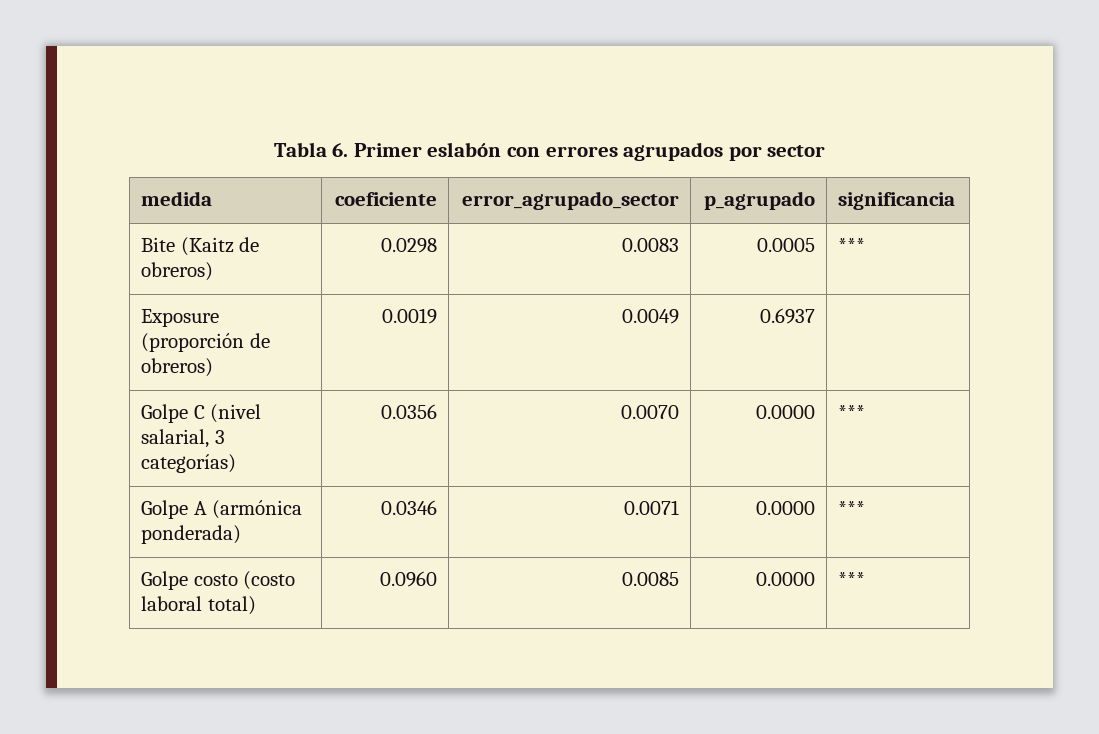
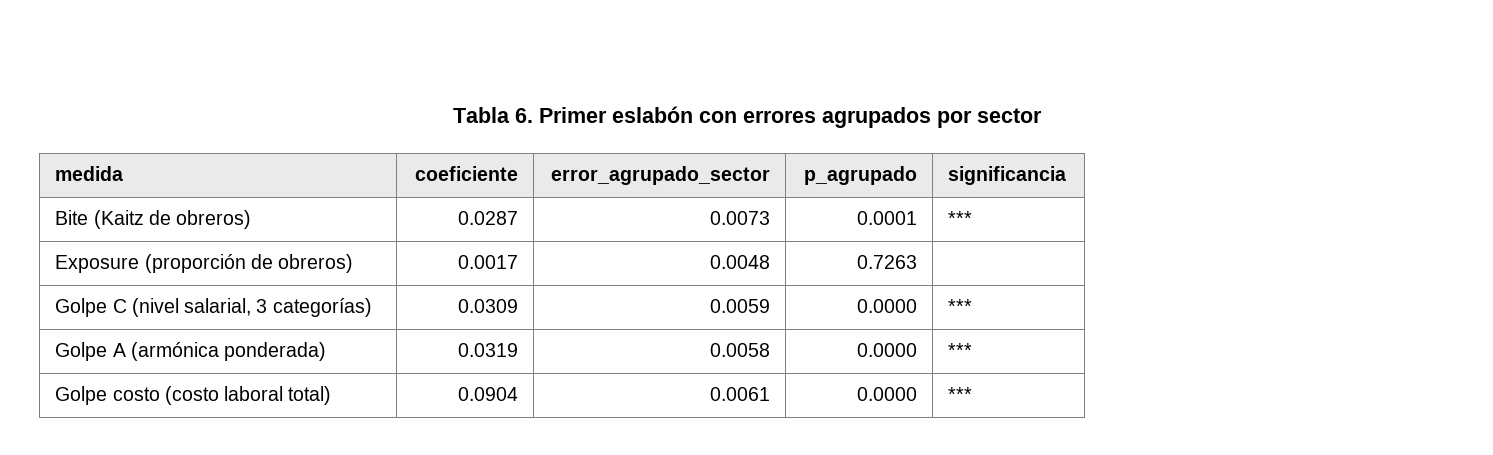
[380,238,437,253] [621,238,679,252] [756,238,815,252] 0.0298 | 0.0083 | 0.0005 -> [457,211,518,225] [709,211,770,225] [856,211,917,225] 0.0287 | 0.0073 | 0.0001
[381,308,437,324] [621,309,679,324] [759,308,815,324] 0.0019 | 0.0049 | 0.6937 -> [457,255,518,269] [709,255,770,269] [856,255,917,269] 0.0017 | 0.0048 | 0.7263
[380,404,437,419] [620,405,679,419] 0.0356 | 0.0070 -> [457,299,518,313] [709,299,770,313] 0.0309 | 0.0059
[380,500,437,515] [623,500,679,515] 0.0346 | 0.0071 -> [457,343,518,357] [709,343,770,357] 0.0319 | 0.0058
[379,571,437,587] [621,572,679,586] 0.0960 | 0.0085 -> [457,387,518,401] [709,387,770,401] 0.0904 | 0.0061

